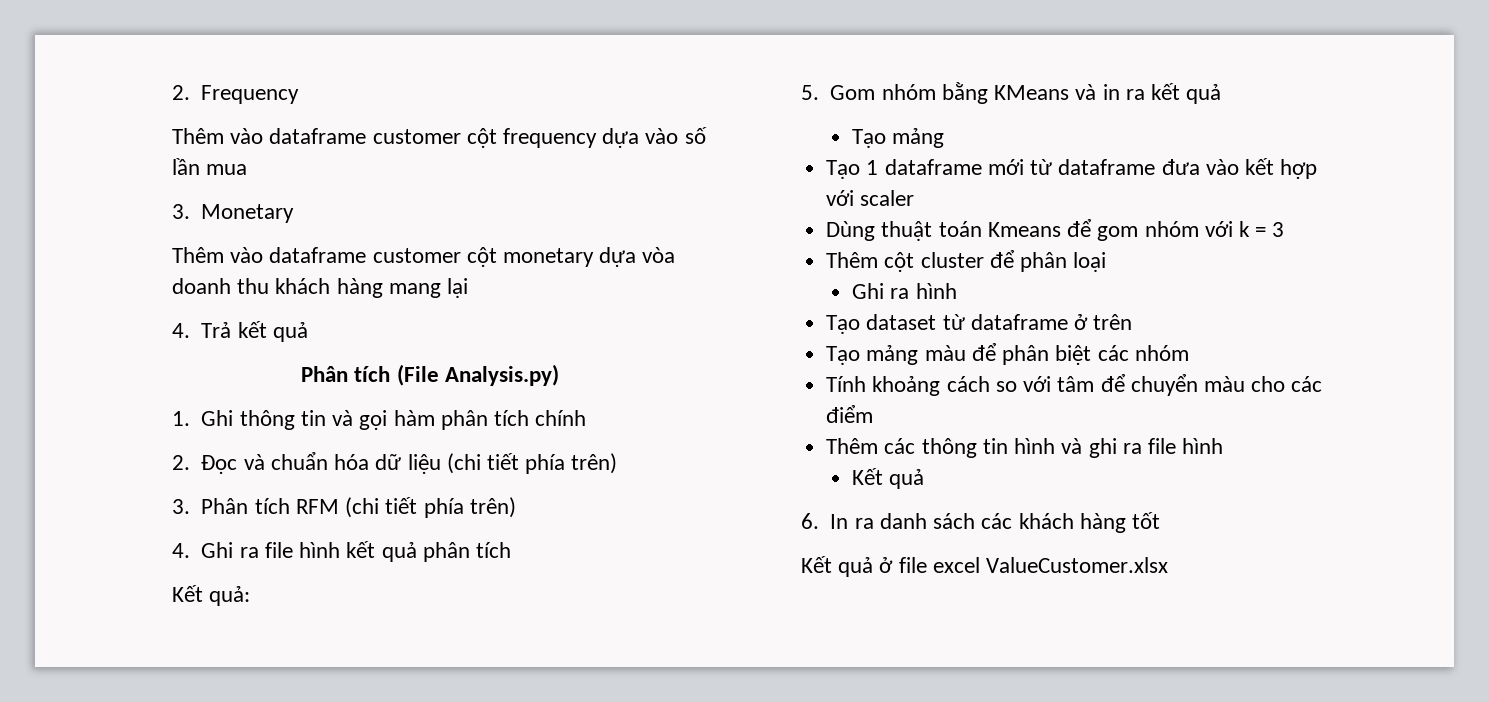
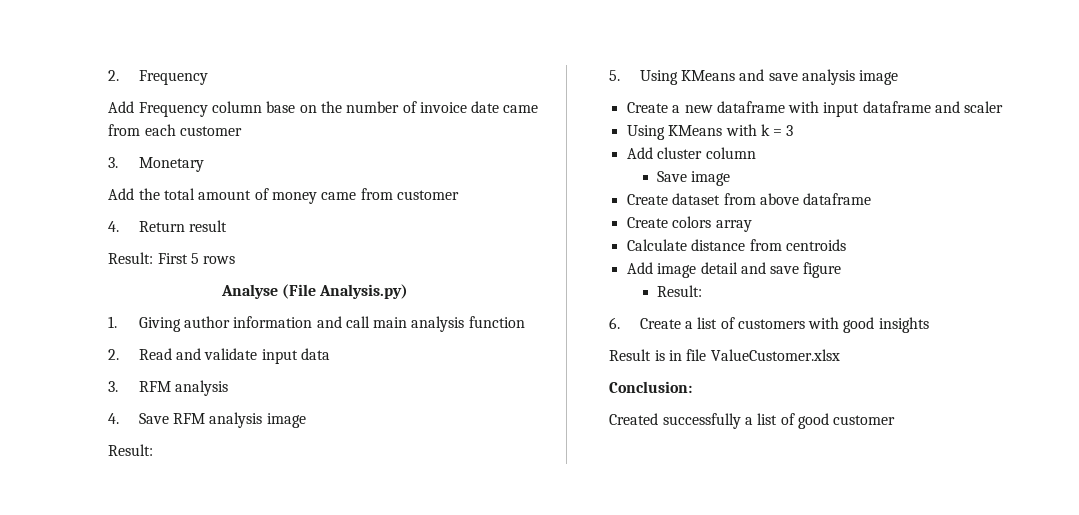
[171,127,707,148] [171,158,248,175] [171,204,295,223] [171,247,676,267] [171,278,469,298] [171,321,308,342] [301,364,559,386] [171,410,587,430] [171,452,618,474] [171,497,516,518] [171,541,511,562] [171,585,251,606] [800,82,1222,104] [852,128,945,148] [826,158,1318,179] [826,190,915,206] [826,219,1285,241] [826,250,1107,272] [852,283,957,299] [826,314,1133,334] [826,343,1189,365] [826,374,1323,396] [826,405,874,423] [826,438,1224,458] [852,468,925,489] [800,512,1160,533] [800,556,1169,577] Thêm vào dataframe customer cột frequency dựa vào số lần mua // 3. Monetary // Thêm vào dataframe customer cột monetary dựa vòa doanh thu khách hàng mang lại // 4. Trả kết quả // Phân tích (File Analysis.py) // 1. Ghi thông tin và gọi hàm phân tích chính // 2. Đọc và chuẩn hóa dữ liệu (chi tiết phía trên) // 3. Phân tích RFM (chi tiết phía trên) // 4. Ghi ra file hình kết quả phân tích // Kết quả: // 5. Gom nhóm bằng KMeans và in ra kết quả // Tạo mảng // Tạo 1 dataframe mới từ dataframe đưa vào kết hợp với scaler // Dùng thuật toán Kmeans để gom nhóm với k = 3 // Thêm cột cluster để phân loại // Ghi ra hình // Tạo dataset từ dataframe ở trên // Tạo mảng màu để phân biệt các nhóm // Tính khoảng cách so với tâm để chuyển màu cho các điểm // Thêm các thông tin hình và ghi ra file hình // Kết quả // 6. In ra danh sách các khách hàng tốt // Kết quả ở file excel ValueCustomer.xlsx -> [108,101,539,117] [108,124,242,136] [108,157,204,172] [108,188,459,204] [108,220,227,232] [108,252,236,264] [220,284,409,299] [108,316,525,332] [108,348,330,364] [108,380,228,396] [108,412,306,428] [108,444,154,456] [609,69,899,85] [626,101,1004,117] [626,124,794,140] [626,147,756,159] [657,171,731,186] [626,193,872,205] [626,216,752,232] [626,239,846,251] [626,262,842,278] [657,285,703,297] [609,317,929,333] [609,349,840,361] [609,381,693,393] [609,413,896,429] Add Frequency column base on the number of invoice date came from each customer // 3. Monetary // Add the total amount of money came from customer // 4. Return result // Result: First 5 rows // Analyse (File Analysis.py) // 1. Giving author information and call main analysis function // 2. Read and validate input data // 3. RFM analysis // 4. Save RFM analysis image // Result: // 5. Using KMeans and save analysis image // Create a new dataframe with input dataframe and scaler // Using KMeans with k = 3 // Add cluster column // Save image // Create dataset from above dataframe // Create colors array // Calculate distance from centroids // Add image detail and save figure // Result: // 6. Create a list of customers with good insights // Result is in file ValueCustomer.xlsx // Conclusion: // Created successfully a list of good customer

